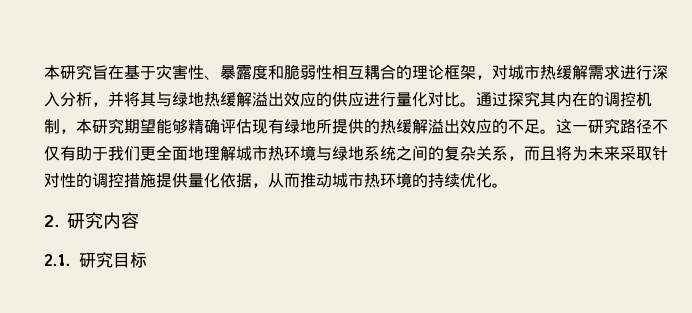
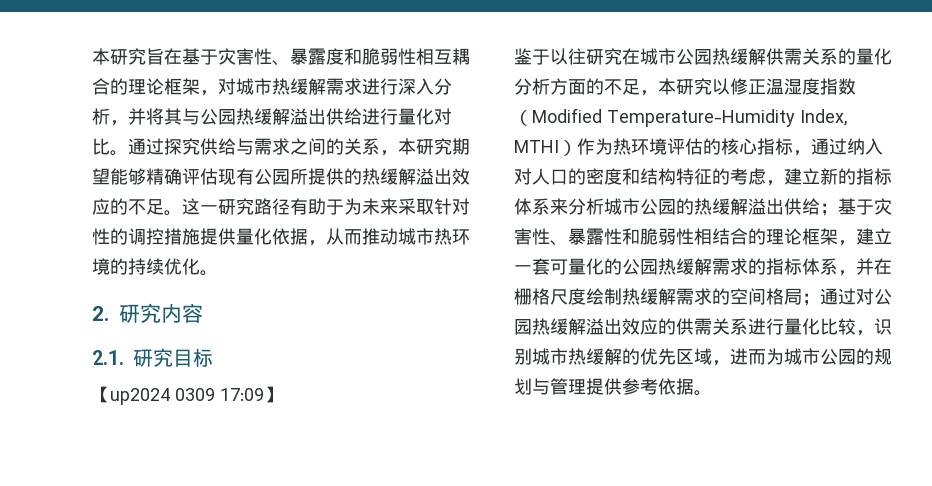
[172,92,364,107] 绿地热缓解溢出效应的供应 -> [200,108,362,125] 公园热缓解溢出供给
[540,92,652,107] [44,119,60,134] 其内在的调控机制 -> [200,138,380,155] 供给与需求之间的关系
[284,119,316,134] 绿地 -> [254,169,290,185] 公园
[652,119,668,134] [44,145,572,161] 不仅有助于我们更全面地理解城市热环境与绿地系统之间的复杂关系，而且将 -> [290,198,344,215] 有助于
(147, 260) none -> [92,386,282,405] [514,48,892,65] [514,78,856,96] [514,108,847,127] [514,138,883,156] [514,168,892,186] [514,198,892,216] [514,228,892,246] [514,258,892,276] [514,288,892,306] [514,318,892,336] [514,348,892,366] [514,378,712,396] // 【up2024 0309 17:09】 // 鉴于以往研究在城市公园热缓解供需关系的量化分析方面的不足，本研究以修正温湿度指数（Modified Temperature-Humidity Index, MTHI）作为热环境评估的核心指标，通过纳入对人口的密度和结构特征的考虑，建立新的指标体系来分析城市公园的热缓解溢出供给；基于灾害性、暴露性和脆弱性相结合的理论框架，建立一套可量化的公园热缓解需求的指标体系，并在栅格尺度绘制热缓解需求的空间格局；通过对公园热缓解溢出效应的供需关系进行量化比较，识别城市热缓解的优先区域，进而为城市公园的规划与管理提供参考依据。

